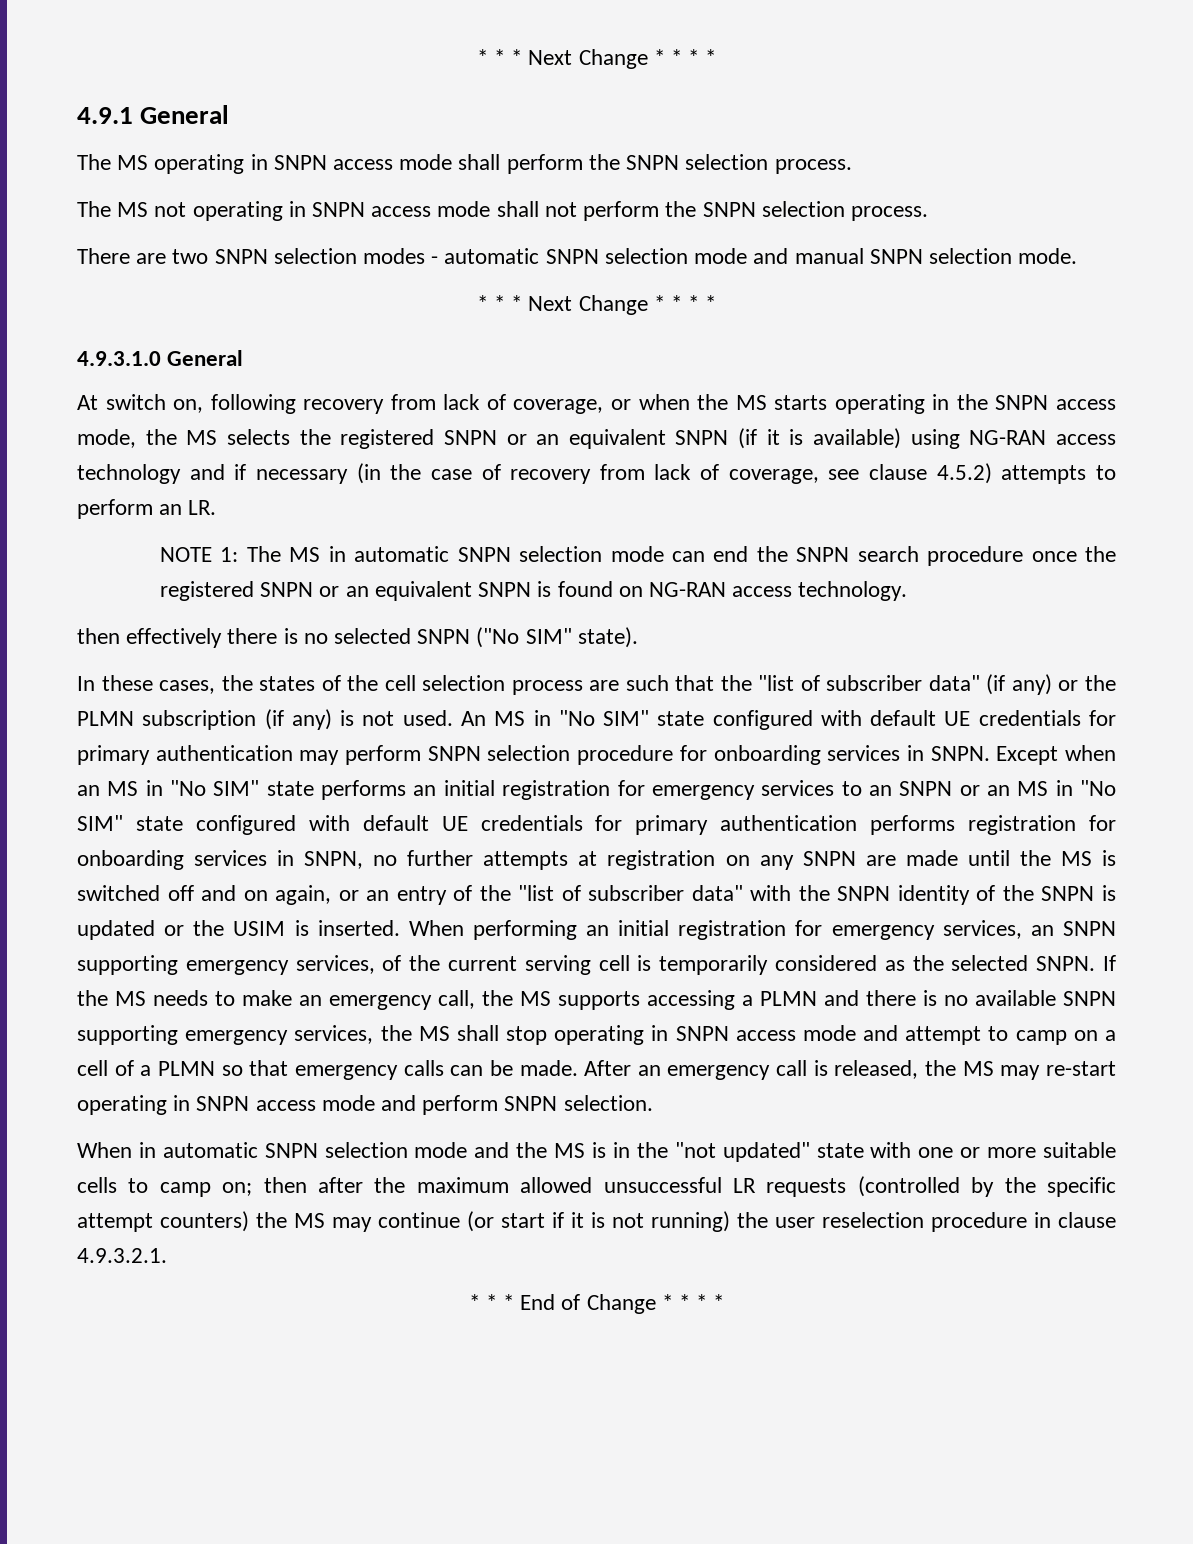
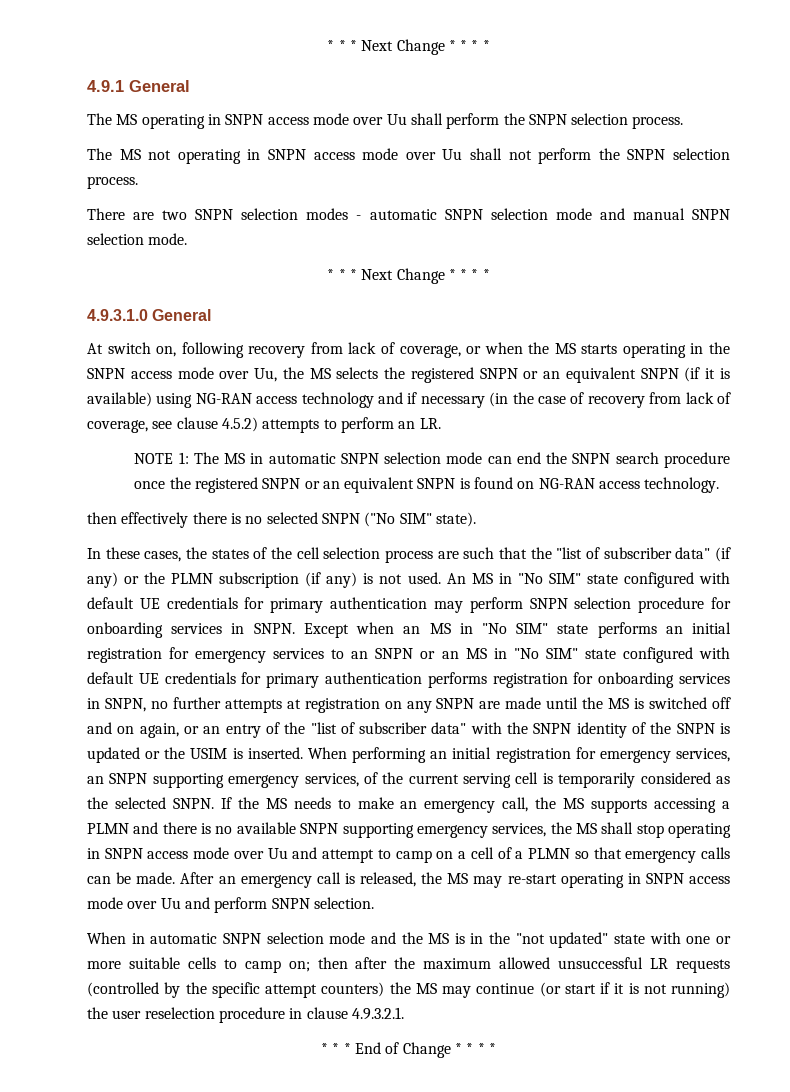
(453, 162) none -> [353,114,407,125] over Uu
(491, 209) none -> [405,149,463,160] over Uu
[77,429,136,448] mode, -> [177,367,278,382] mode over Uu,
(856, 1033) none -> [233,848,288,859] over Uu
(375, 1103) none -> [127,898,181,909] over Uu

